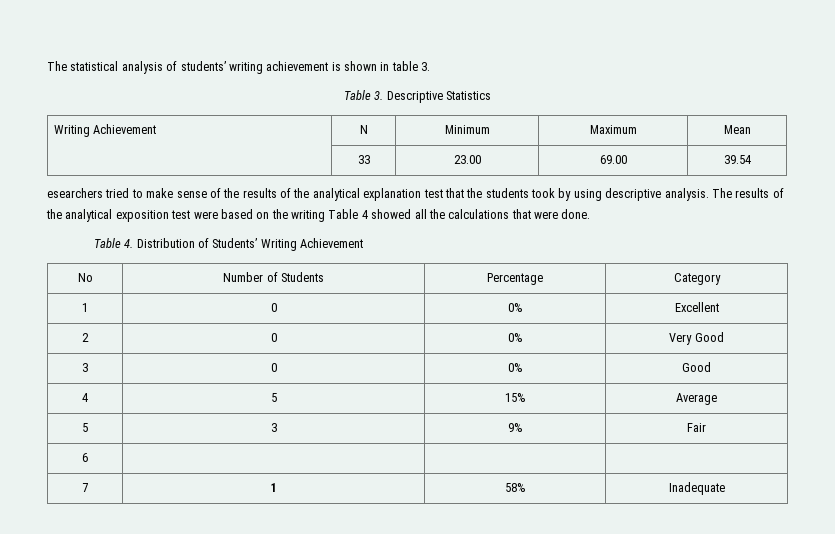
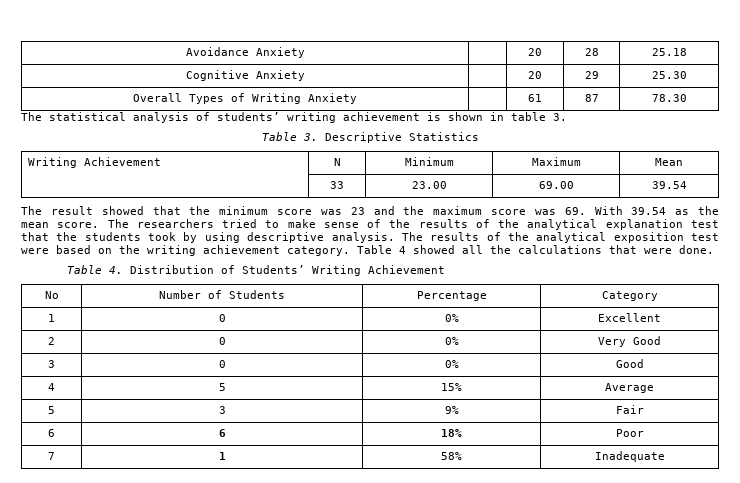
(47, 66) none -> [185,47,305,58] [528,48,542,56] [584,48,599,56] [651,48,687,56] [185,70,305,81] [528,71,542,79] [584,71,599,79] [651,71,687,79] [133,93,357,104] [528,94,542,102] [584,94,599,102] [651,94,687,102] Avoidance Anxiety | | 20 | 28 | 25.18 // Cognitive Anxiety | | 20 | 29 | 25.30 // Overall Types of Writing Anxiety | | 61 | 87 | 78.30 //
[47,188,103,198] esearchers -> [21,206,720,215] [21,219,214,228] The result showed that the minimum score was 23 and the maximum score was 69. With 39.54 as the mean score. The researchers
(325, 216) none -> [203,245,350,256] achievement category.
(88, 457) | | -> [218,429,226,437] [441,429,462,437] [615,429,644,437] 6 | 18% | Poor

